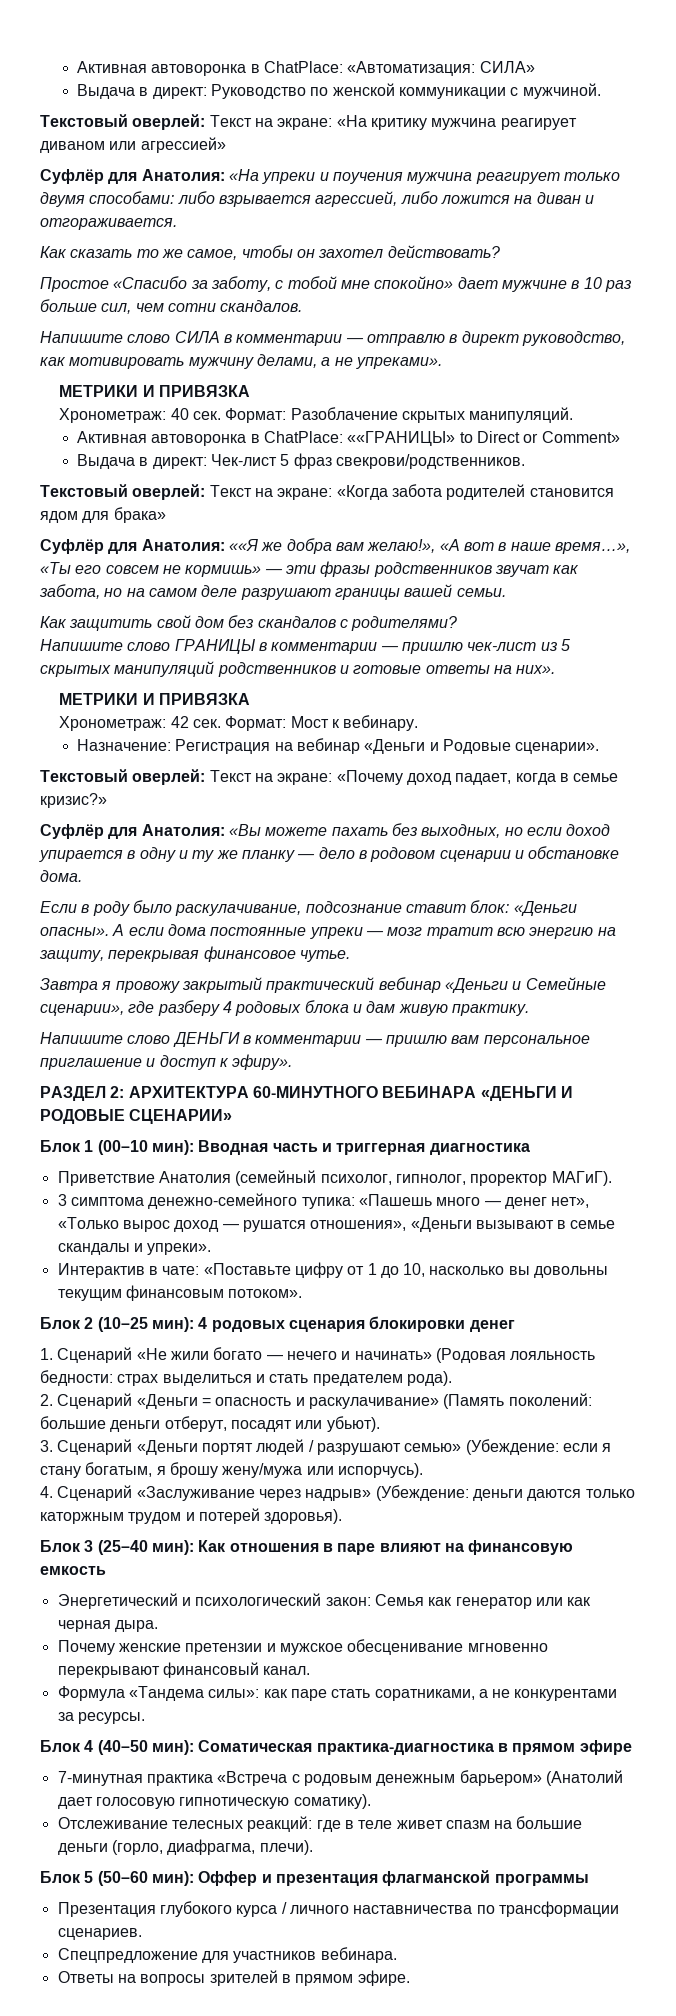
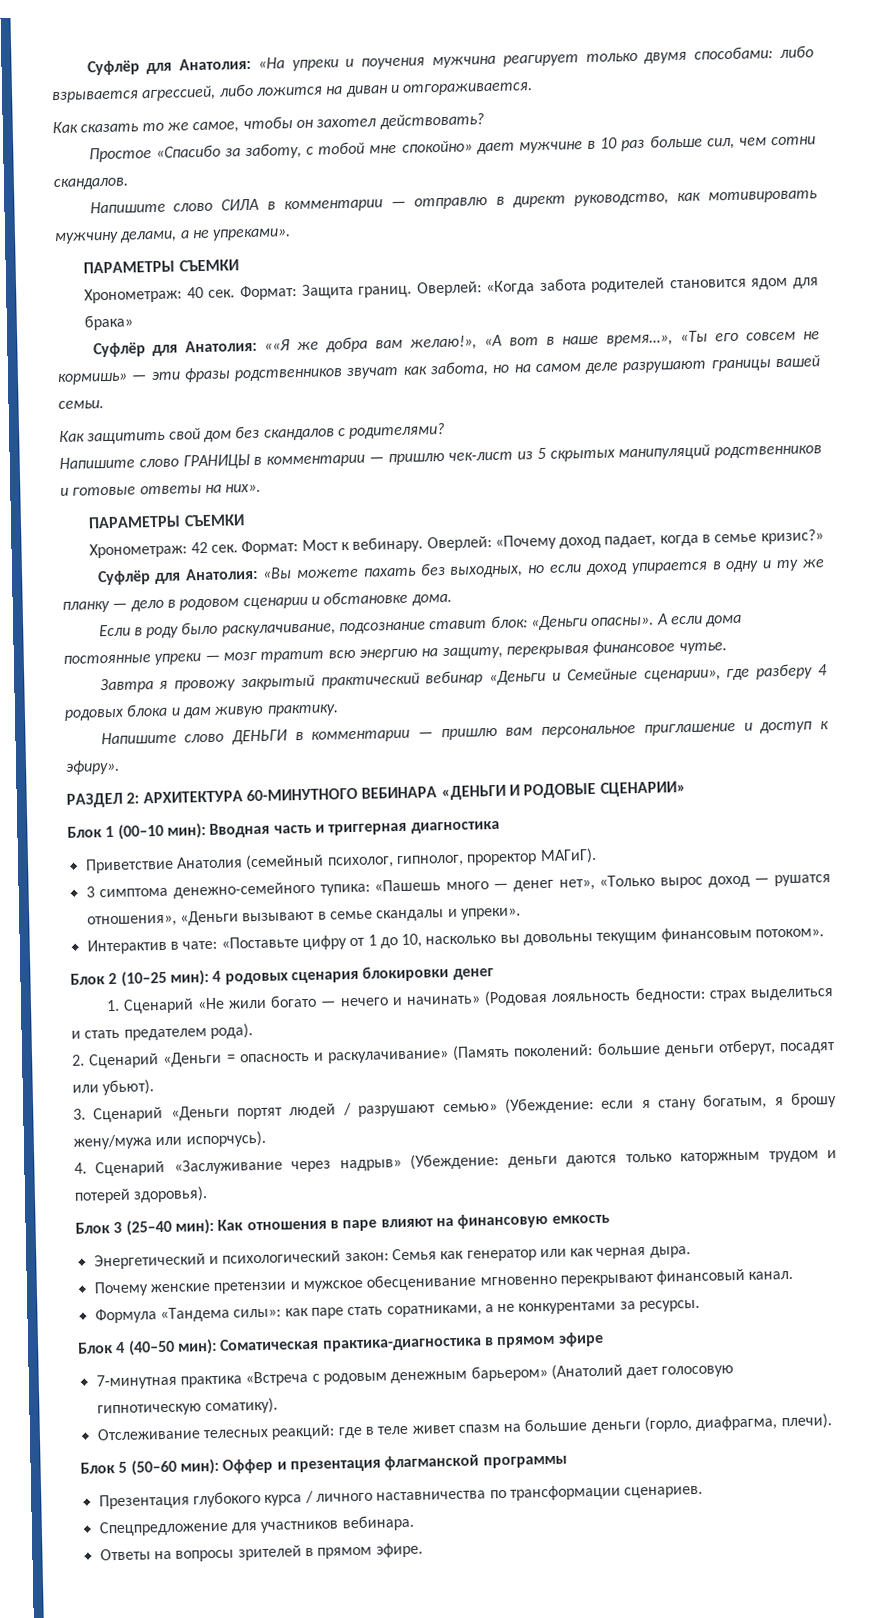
[76,61,535,76] [76,83,601,99] [40,114,577,130] [40,137,226,153] Активная автоворонка в ChatPlace: «Автоматизация: СИЛА» // Выдача в директ: Руководство по женской коммуникации с мужчиной. // Текстовый оверлей: Текст на экране: «На критику мужчина реагирует диваном или агрессией» // -> (86, 68) none
[59,385,250,397] МЕТРИКИ И ПРИВЯЗКА -> [83,259,239,274] ПАРАМЕТРЫ СЪЕМКИ
[290,407,574,423] [76,431,620,446] [76,453,525,469] [40,484,333,500] Разоблачение скрытых манипуляций. // Активная автоворонка в ChatPlace: ««ГРАНИЦЫ» to Direct or Comment» // Выдача в директ: Чек-лист 5 фраз свекрови/родственников. // Текстовый оверлей: Текст на экране: -> [301,281,482,299] Защита границ. Оверлей:
[59,693,250,705] МЕТРИКИ И ПРИВЯЗКА -> [88,514,245,529] ПАРАМЕТРЫ СЪЕМКИ
[76,738,600,754] [40,769,333,785] // Назначение: Регистрация на вебинар «Деньги и Родовые сценарии». // Текстовый оверлей: Текст на экране: -> [426,536,492,552] Оверлей:

